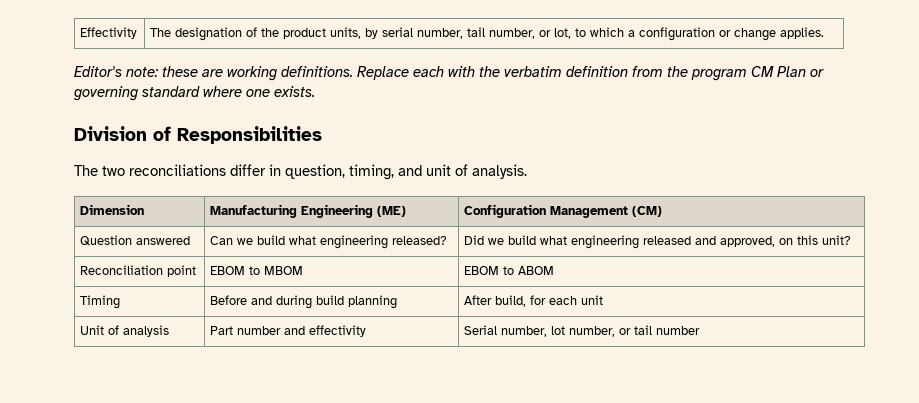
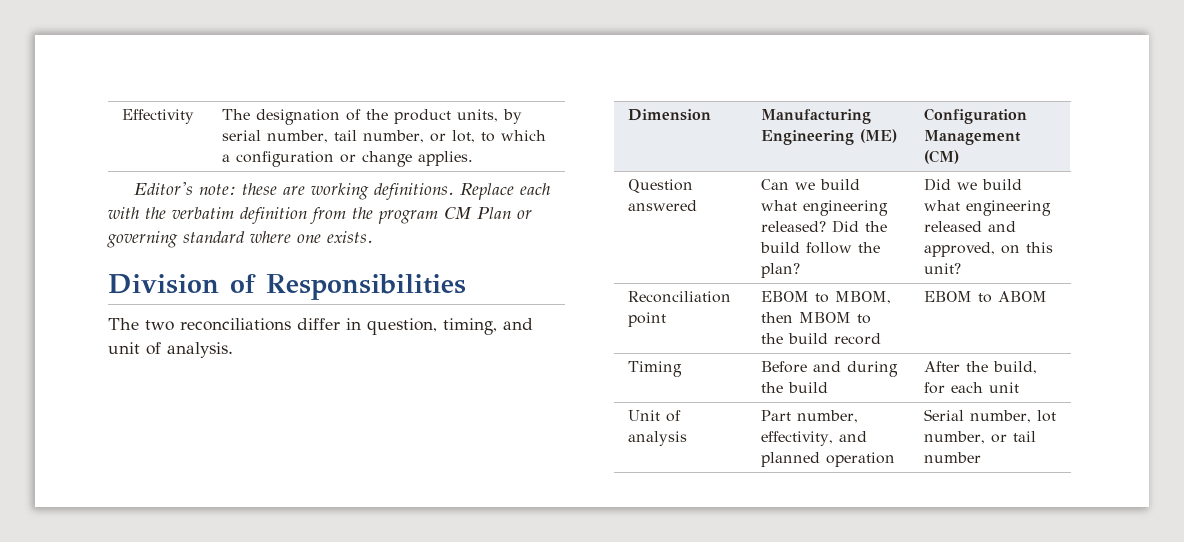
(448, 240) none -> [831,220,887,233] [759,242,880,254] [760,263,800,278] Did the build follow the plan?
(261, 270) none -> [834,291,891,304] [760,312,793,323] MBOM, then
(304, 270) none -> [856,314,871,324] [760,333,881,345] to the build record
[316,295,398,309] build planning -> [760,382,828,393] the build
(493, 300) none -> [965,361,988,372] the
[237,325,367,337] number and effectivity -> [796,410,858,423] [760,431,867,446] [760,452,895,467] number, effectivity, and planned operation

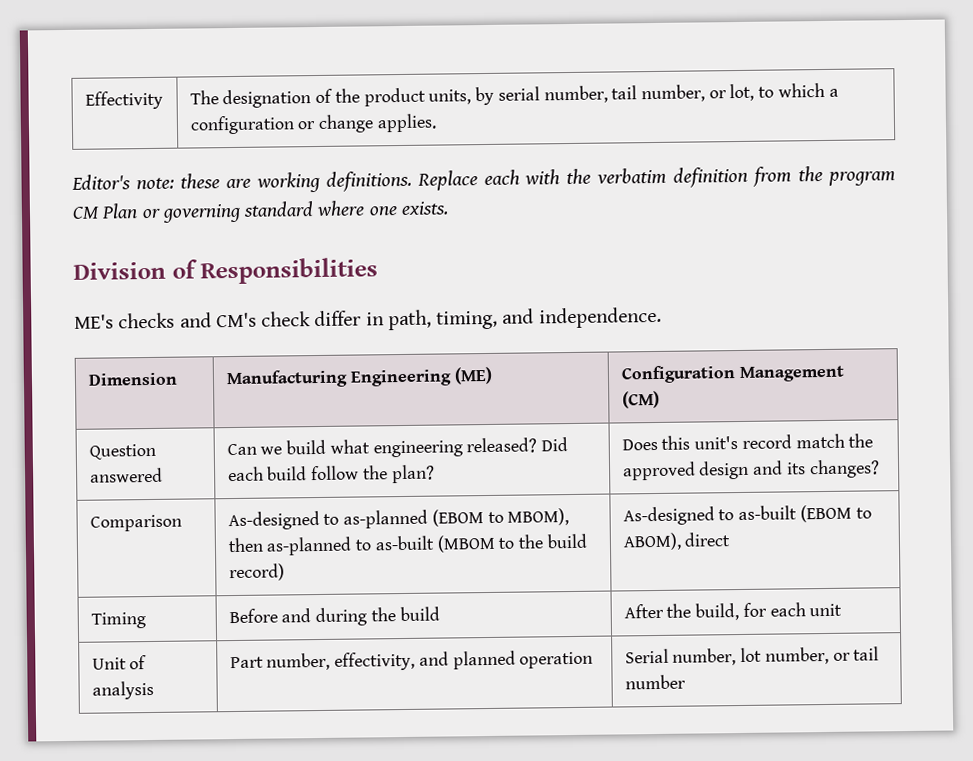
[108,318,291,331] The two reconciliations -> [74,311,312,329] ME's checks and CM's check
[367,318,437,335] question, -> [387,309,432,331] path,
[108,342,233,358] unit of analysis. -> [538,306,662,329] independence.
[864,221,887,232] the -> [227,466,264,482] each
[923,178,1022,191] [923,200,1051,216] [923,221,1016,232] [923,242,1053,257] [923,263,961,274] [627,291,731,303] [627,312,666,327] [760,291,891,304] [760,312,871,324] [760,333,881,345] [923,291,1047,303] Did we build what engineering released and approved, on this unit? // Reconciliation point | EBOM to MBOM, then MBOM to the build record | EBOM to ABOM -> [621,433,874,451] [621,459,880,481] [89,514,182,532] [227,508,570,531] [227,533,587,556] [228,563,285,582] [622,504,872,526] [622,532,731,551] Does this unit's record match the approved design and its changes? // Comparison | As-designed to as-planned (EBOM to MBOM), then as-planned to as-built (MBOM to the build record) | As-designed to as-built (EBOM to ABOM), direct

